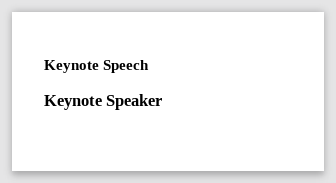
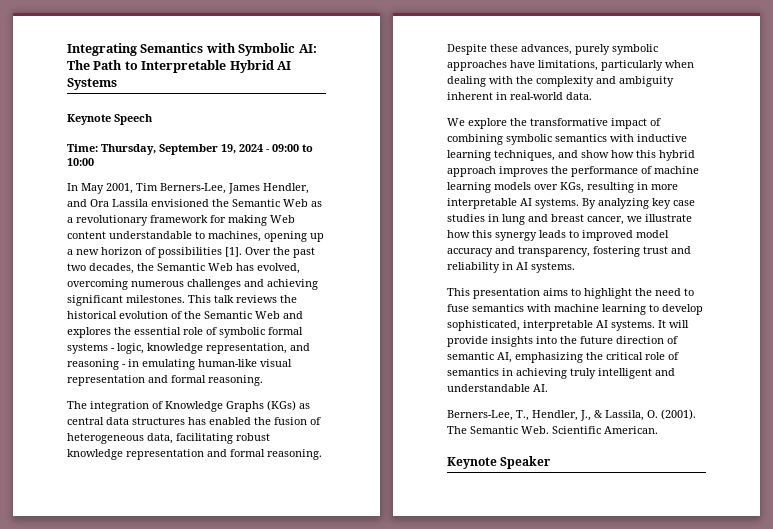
[44,60,150,73] Keynote Speech -> [67,43,317,56] [67,60,291,73] [67,78,117,90] [67,114,153,125] [67,144,313,155] [67,158,94,166] [67,183,309,194] [67,199,322,207] [67,215,295,226] [67,231,324,242] [67,247,315,258] [67,263,300,274] [67,279,318,290] [67,295,297,306] [67,311,303,319] [67,327,303,338] [67,343,310,354] [67,359,292,370] [67,375,263,386] [67,400,310,412] [67,417,321,425] [67,433,270,444] [67,449,322,460] [447,44,658,55] [447,60,694,71] [447,76,674,87] [447,92,592,100] [447,118,661,129] [447,134,687,145] [447,150,695,161] [447,166,699,177] [447,182,678,193] [447,198,695,209] [447,214,692,225] [447,230,669,241] [447,246,691,257] [447,262,575,273] [447,288,694,299] [447,304,703,315] [447,320,689,331] [447,336,678,347] [447,352,679,363] [447,368,675,379] [447,384,548,392] [447,409,696,421] [447,426,658,434] Integrating Semantics with Symbolic AI: The Path to Interpretable Hybrid AI Systems // Keynote Speech // Time: Thursday, September 19, 2024 - 09:00 to 10:00 // In May 2001, Tim Berners-Lee, James Hendler, and Ora Lassila envisioned the Semantic Web as a revolutionary framework for making Web content understandable to machines, opening up a new horizon of possibilities [1]. Over the past two decades, the Semantic Web has evolved, overcoming numerous challenges and achieving significant milestones. This talk reviews the historical evolution of the Semantic Web and explores the essential role of symbolic formal systems - logic, knowledge representation, and reasoning - in emulating human-like visual representation and formal reasoning. // The integration of Knowledge Graphs (KGs) as central data structures has enabled the fusion of heterogeneous data, facilitating robust knowledge representation and formal reasoning. Despite these advances, purely symbolic approaches have limitations, particularly when dealing with the complexity and ambiguity inherent in real-world data. // We explore the transformative impact of combining symbolic semantics with inductive learning techniques, and show how this hybrid approach improves the performance of machine learning models over KGs, resulting in more interpretable AI systems. By analyzing key case studies in lung and breast cancer, we illustrate how this synergy leads to improved model accuracy and transparency, fostering trust and reliability in AI systems. // This presentation aims to highlight the need to fuse semantics with machine learning to develop sophisticated, interpretable AI systems. It will provide insights into the future direction of semantic AI, emphasizing the critical role of semantics in achieving truly intelligent and understandable AI. // Berners-Lee, T., Hendler, J., & Lassila, O. (2001). The Semantic Web. Scientific American.

